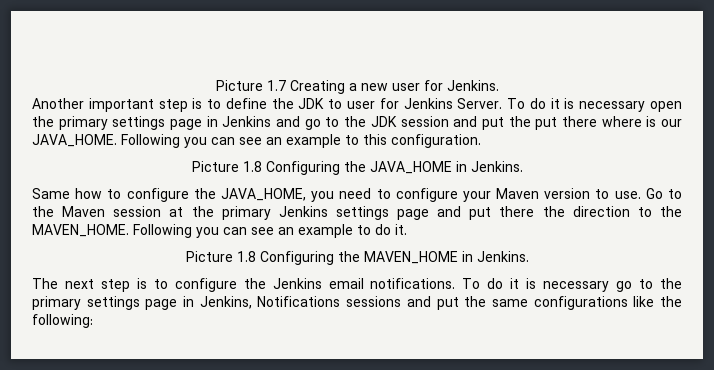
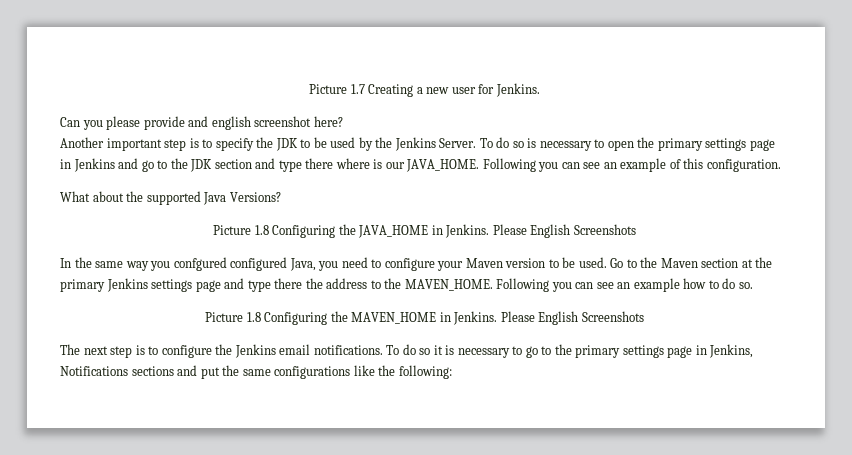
(499, 85) none -> [60,116,343,130] // Can you please provide and english screenshot here?
[225,98,267,109] define -> [215,138,254,151] specify
[346,98,399,109] user for -> [313,137,393,151] be used by the
[550,98,646,112] it is necessary -> [512,138,605,151] so is necessary to
[400,116,558,130] session and put the put -> [214,158,302,172] section and type
[345,135,359,145] to -> [669,159,681,169] of
(481, 141) none -> [60,191,281,205] // What about the supported Java Versions?
[32,188,306,202] // Same how to configure the JAVA_HOME, -> [492,224,636,238] [60,257,316,271] Please English Screenshots // In the same way you confgured configured Java,
[614,191,641,199] use. -> [562,257,607,268] be used.
[113,206,162,217] session -> [701,258,739,268] section
[469,207,492,220] put -> [247,280,271,292] type
[572,206,630,217] direction -> [326,278,368,289] address
(353, 231) none -> [683,278,707,289] how
[395,224,407,235] it. -> [738,282,753,289] so.
(529, 256) none -> [500,311,644,325] Please English Screenshots
[510,278,610,292] it is necessary -> [419,345,523,358] so it is necessary to
[346,296,402,307] sessions -> [131,366,174,376] sections

